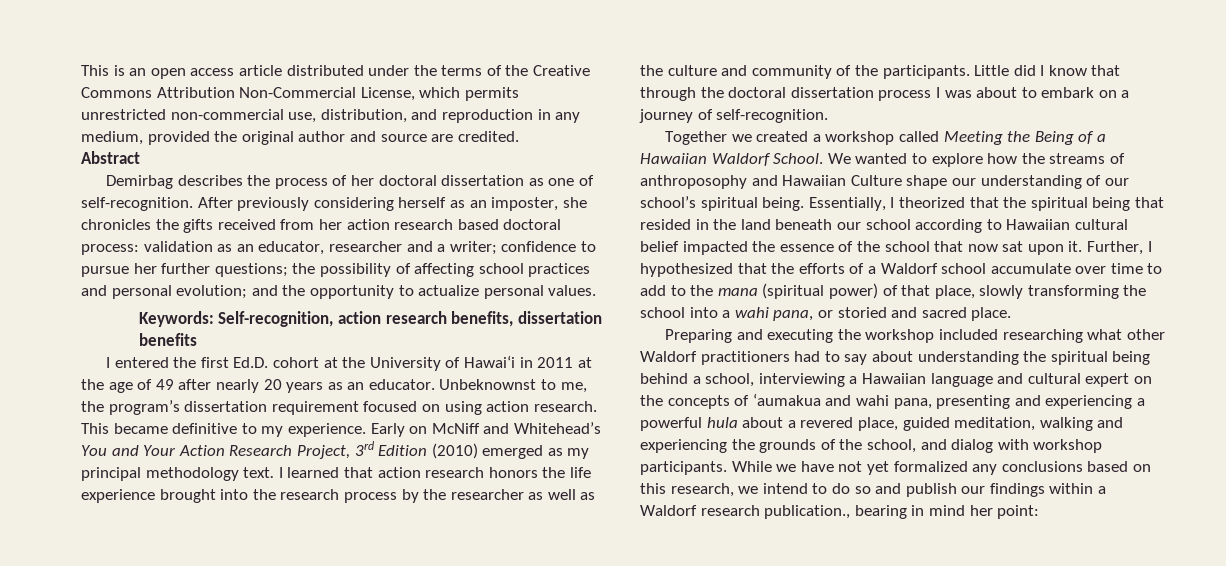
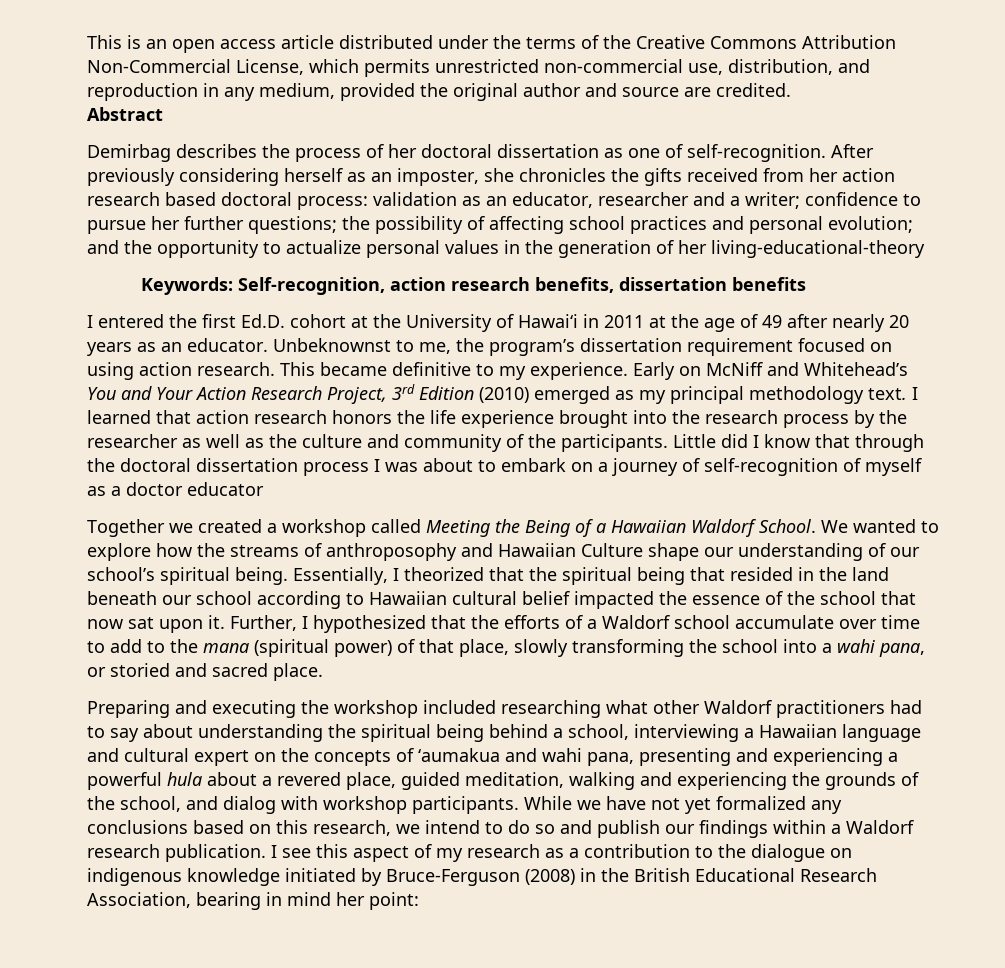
[548,285,597,296] values. -> [445,240,925,258] values in the generation of her living-educational-theory
[716,109,829,123] self-recognition. -> [704,458,922,476] [87,482,264,496] self-recognition of myself as a doctor educator
[764,505,851,519] publication., -> [165,844,852,862] [87,868,877,886] [87,892,191,908] publication. I see this aspect of my research as a contribution to the dialogue on indigenous knowledge initiated by Bruce-Ferguson (2008) in the British Educational Research Association,

